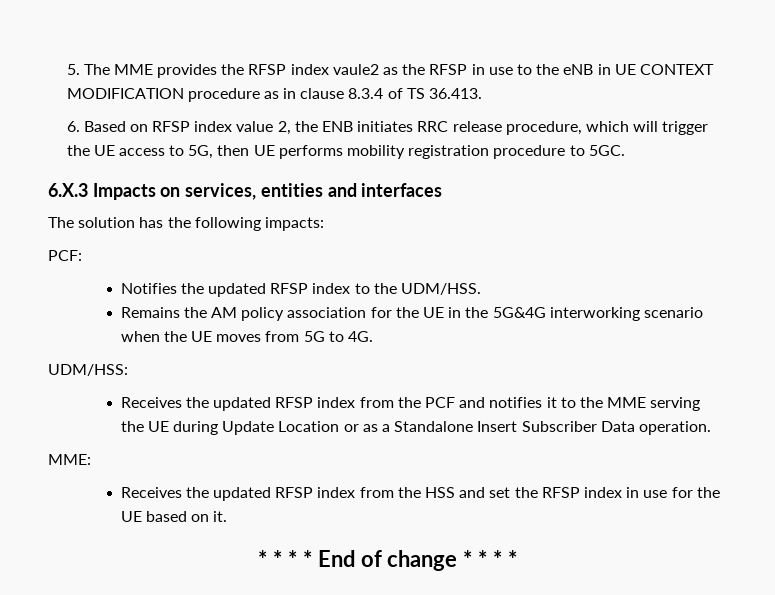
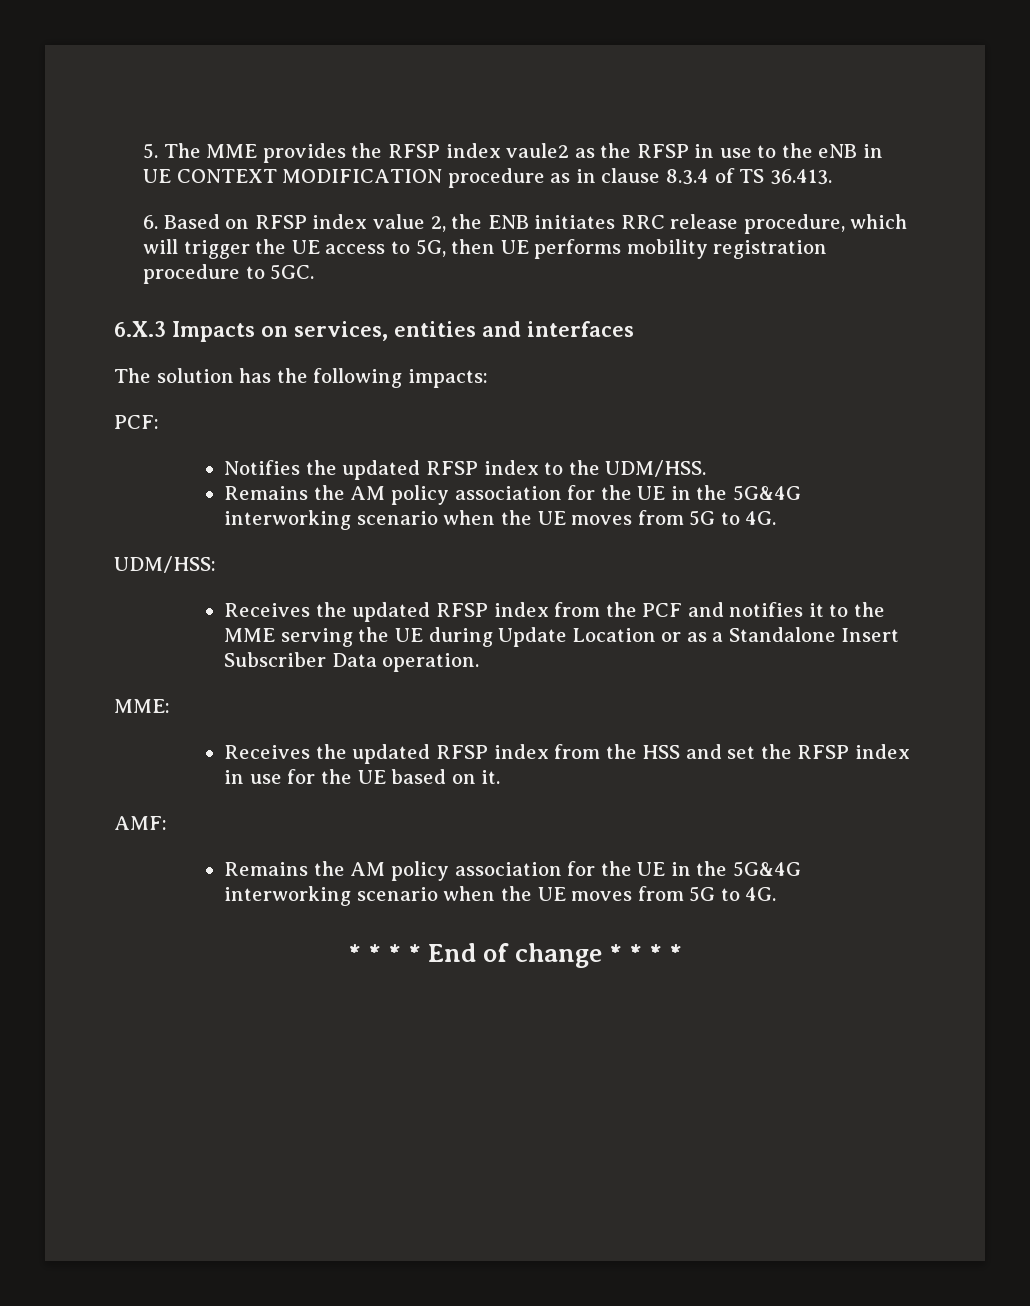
(228, 516) none -> [114,816,167,830] [224,861,801,881] [224,886,777,906] // AMF: // Remains the AM policy association for the UE in the 5G&4G interworking scenario when the UE moves from 5G to 4G.

